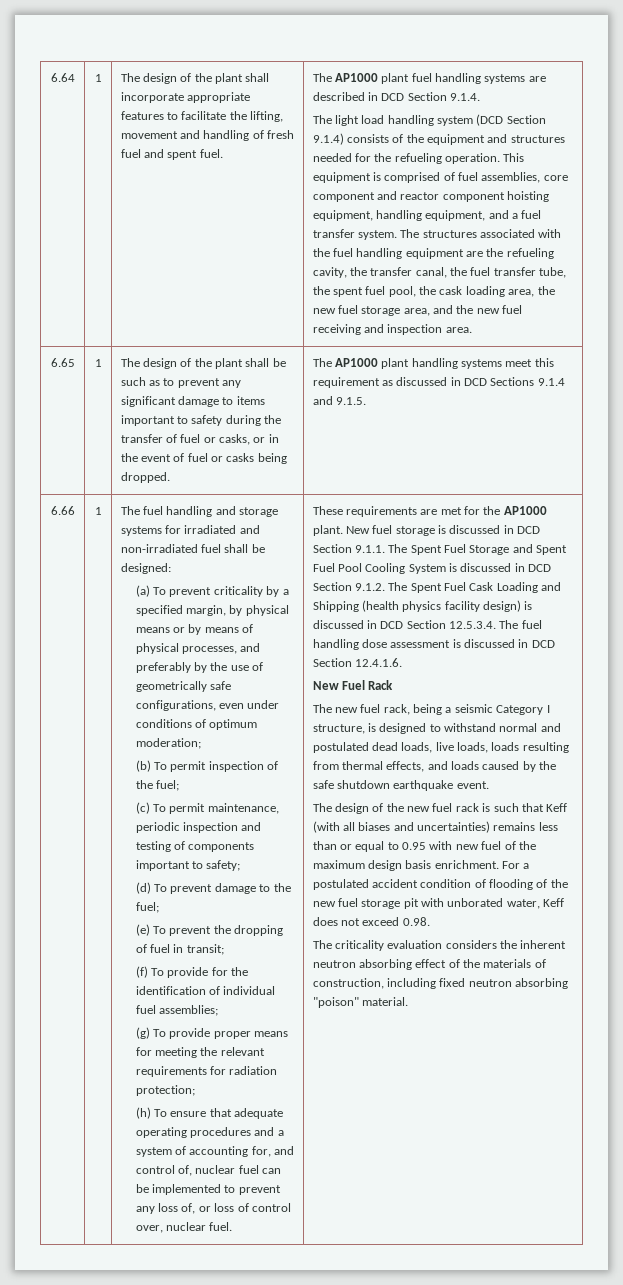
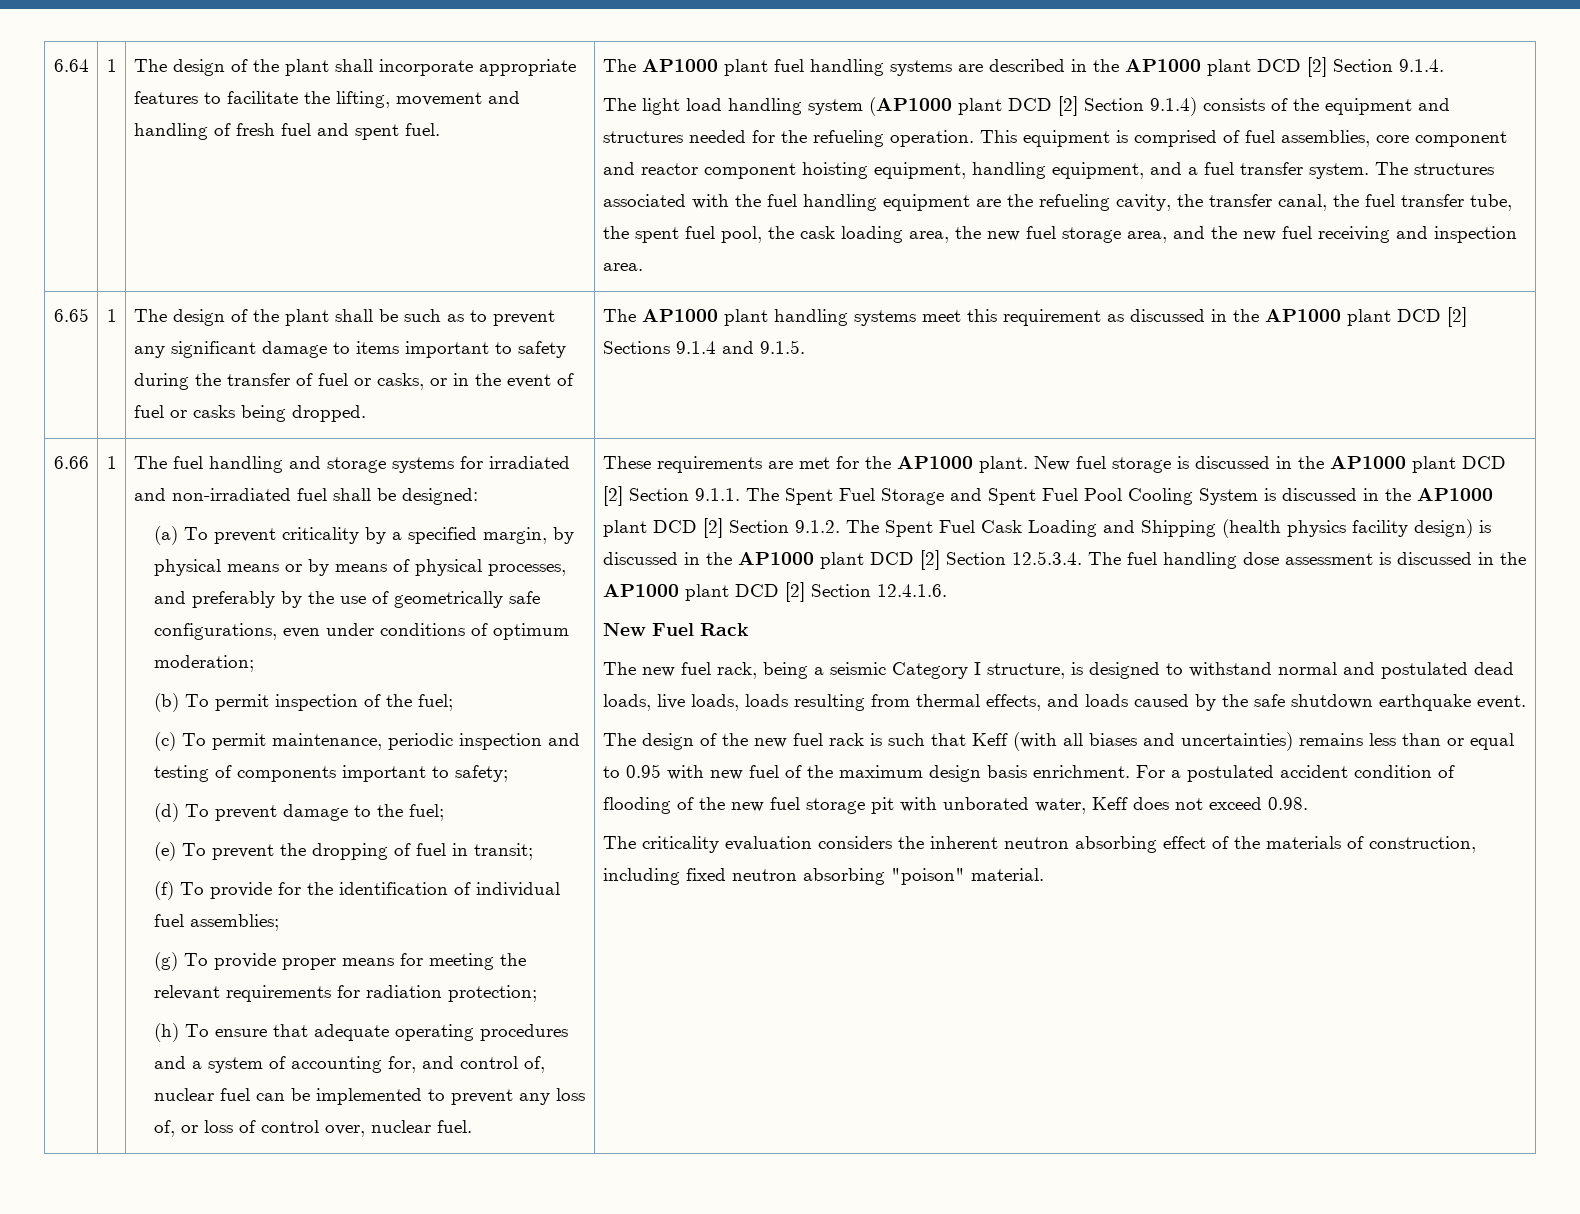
[381,93,405,101] DCD -> [1092,57,1327,77] the AP1000 plant DCD [2]
[476,114,504,126] (DCD -> [868,96,1078,116] (AP1000 plant DCD [2]
[464,378,488,386] DCD -> [1232,307,1467,327] the AP1000 plant DCD [2]
[517,526,541,534] DCD -> [1297,456,1506,473] [602,486,623,506] the AP1000 plant DCD [2]
[528,564,552,572] DCD -> [1384,488,1493,501] [602,518,723,538] the AP1000 plant DCD [2]
[380,621,404,629] DCD -> [705,550,940,570] the AP1000 plant DCD [2]
[531,640,555,648] DCD -> [1499,552,1526,565] [602,582,805,602] the AP1000 plant DCD [2]

